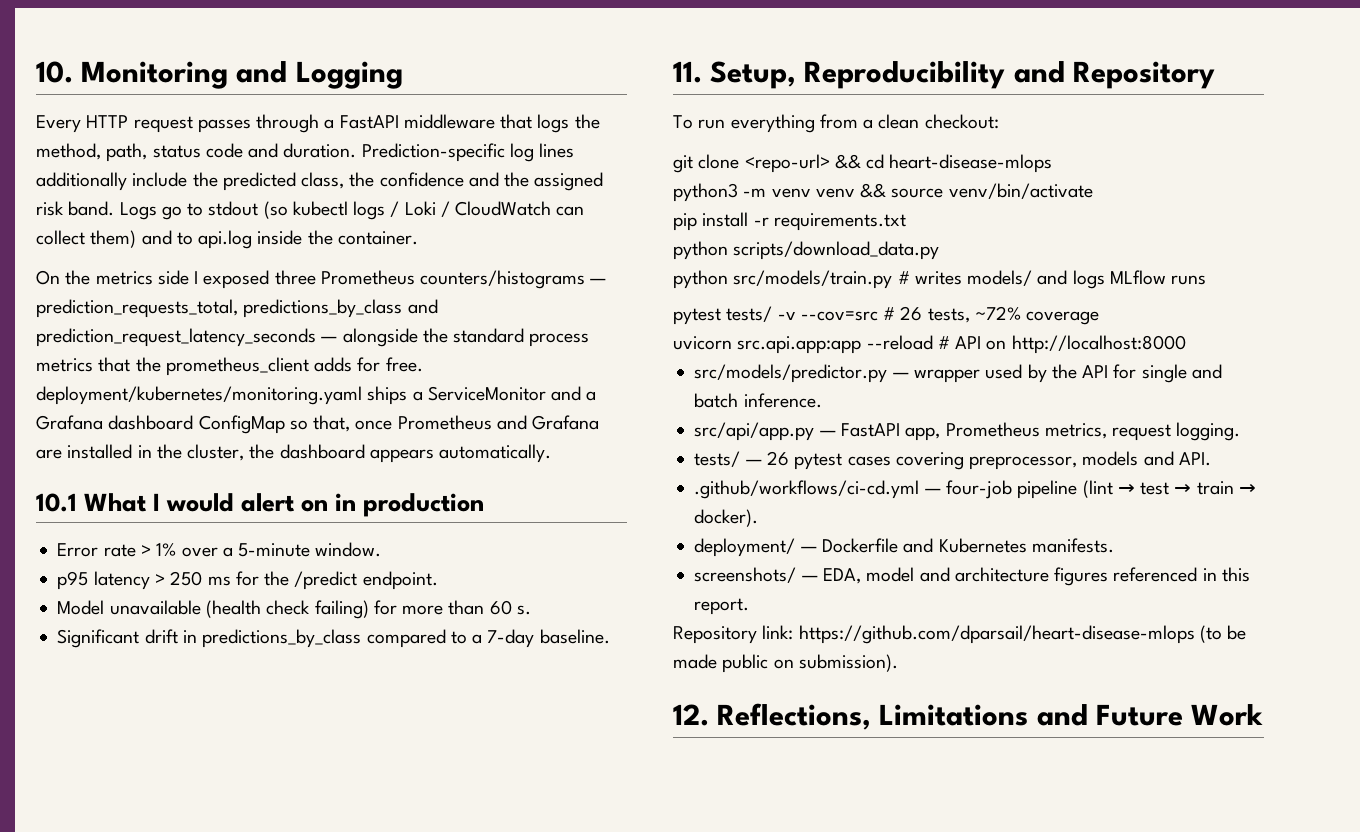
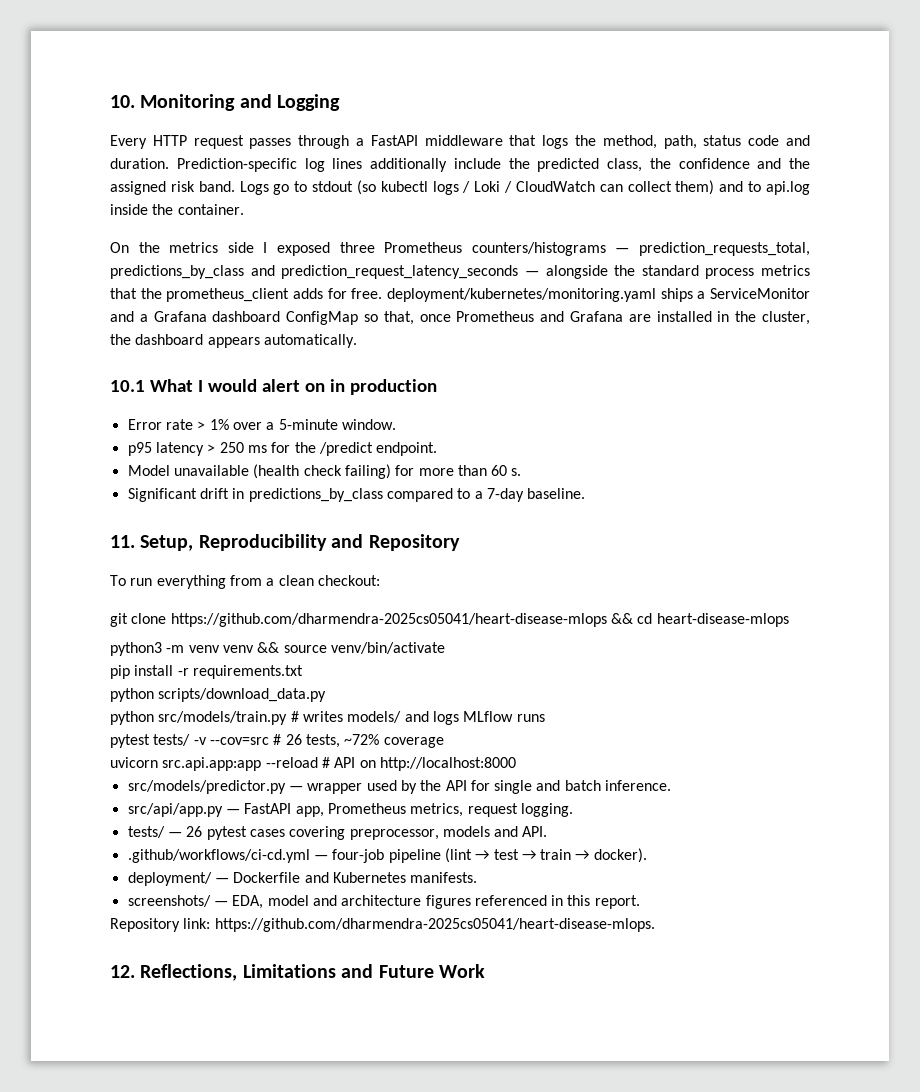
[744,154,830,173] <repo-url> -> [170,613,607,627] https://github.com/dharmendra-2025cs05041/heart-disease-mlops
[798,625,1247,644] [673,654,898,673] https://github.com/dparsail/heart-disease-mlops (to be made public on submission). -> [214,918,655,932] https://github.com/dharmendra-2025cs05041/heart-disease-mlops.

